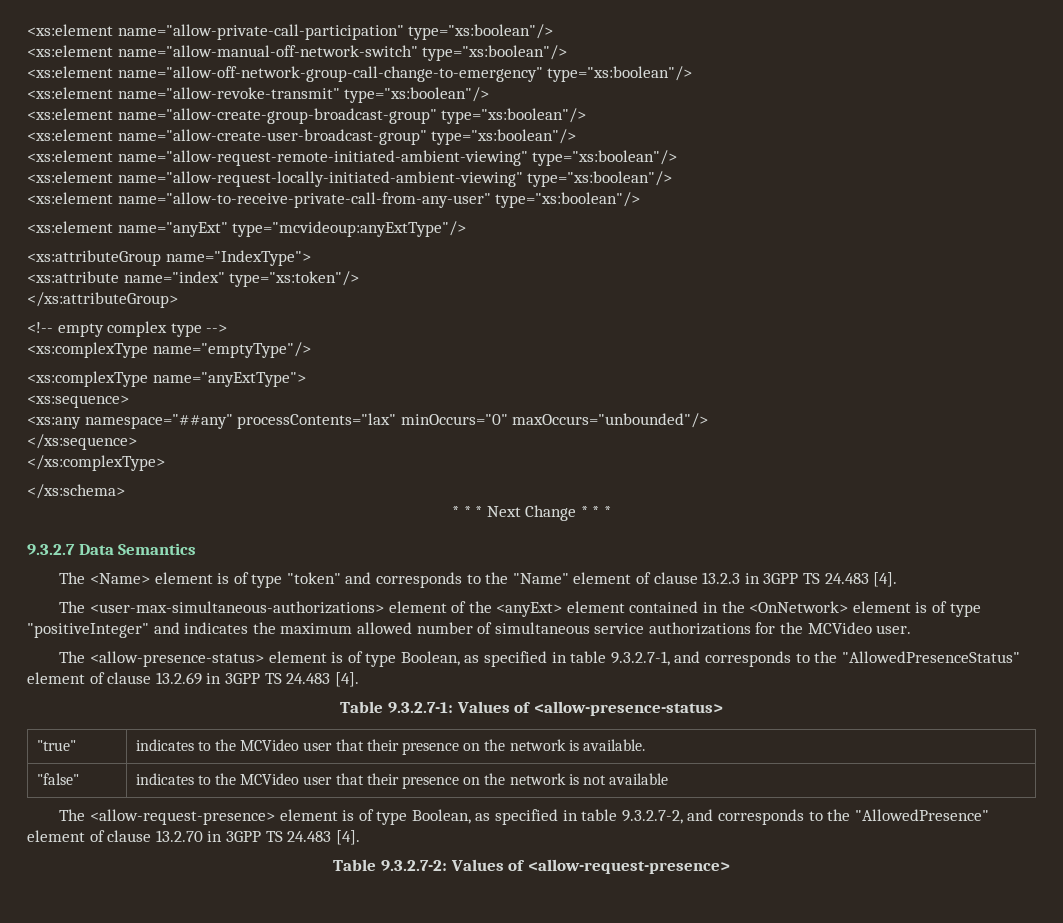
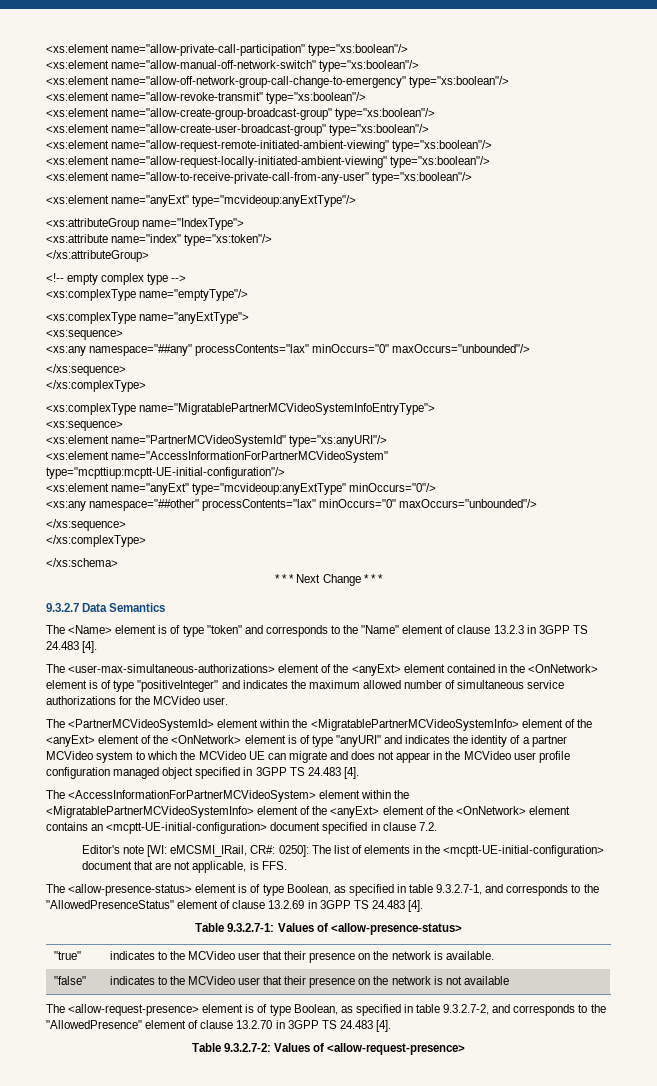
(165, 463) none -> [46,403,436,415] [46,421,123,431] [46,435,388,447] [46,451,389,463] [46,467,285,479] [46,483,437,495] [46,499,538,511] [46,519,126,531] [46,535,146,547] // <xs:complexType name="MigratablePartnerMCVideoSystemInfoEntryType"> // <xs:sequence> // <xs:element name="PartnerMCVideoSystemId" type="xs:anyURI"/> // <xs:element name="AccessInformationForPartnerMCVideoSystem" type="mcpttiup:mcptt-UE-initial-configuration"/> // <xs:element name="anyExt" type="mcvideoup:anyExtType" minOccurs="0"/> // <xs:any namespace="##other" processContents="lax" minOccurs="0" maxOccurs="unbounded"/> // </xs:sequence> // </xs:complexType>
(912, 629) none -> [46,719,592,731] [46,735,567,747] [46,751,570,763] [46,767,359,779] [46,790,410,802] [46,806,570,818] [46,822,437,834] [81,845,605,857] [81,861,287,873] // The <PartnerMCVideoSystemId> element within the <MigratablePartnerMCVideoSystemInfo> element of the <anyExt> element of the <OnNetwork> element is of type "anyURI" and indicates the identity of a partner MCVideo system to which the MCVideo UE can migrate and does not appear in the MCVideo user profile configuration managed object specified in 3GPP TS 24.483 [4]. // The <AccessInformationForPartnerMCVideoSystem> element within the <MigratablePartnerMCVideoSystemInfo> element of the <anyExt> element of the <OnNetwork> element contains an <mcptt-UE-initial-configuration> document specified in clause 7.2. // Editor's note [WI: eMCSMI_IRail, CR#: 0250]: The list of elements in the <mcptt-UE-initial-configuration> document that are not applicable, is FFS.

